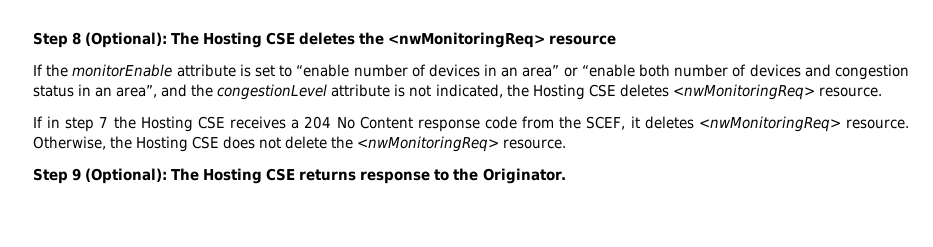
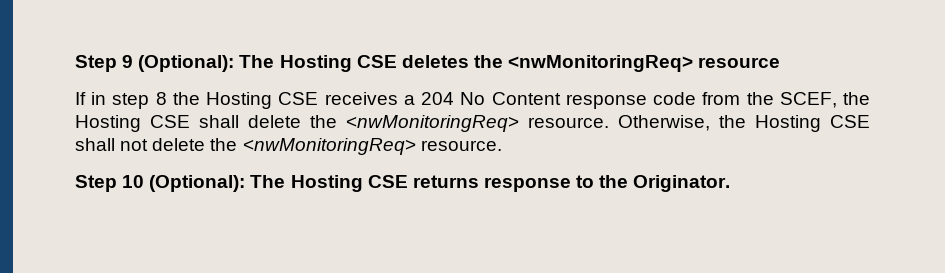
[33,32,82,48] Step 8 -> [75,55,134,72] Step 9
[33,64,909,80] [33,84,882,100] // If the monitorEnable attribute is set to “enable number of devices in an area” or “enable both number of devices and congestion status in an area”, and the congestionLevel attribute is not indicated, the Hosting CSE deletes <nwMonitoringReq> resource. -> (781, 62) none
[99,117,109,128] 7 -> [155,92,167,105] 8
[630,116,694,129] it deletes -> [843,92,871,105] [75,115,337,132] the Hosting CSE shall delete the
[223,136,256,149] does -> [75,138,115,151] shall
[72,168,82,181] 9 -> [122,175,145,188] 10

